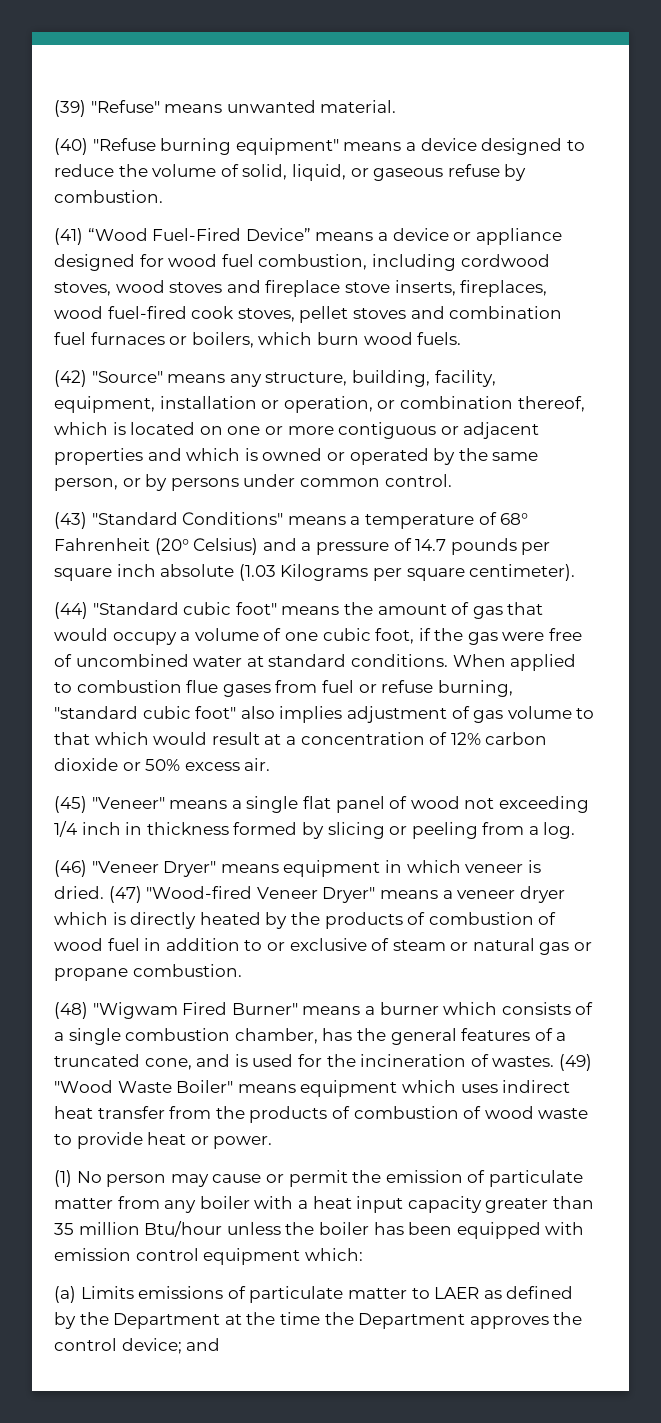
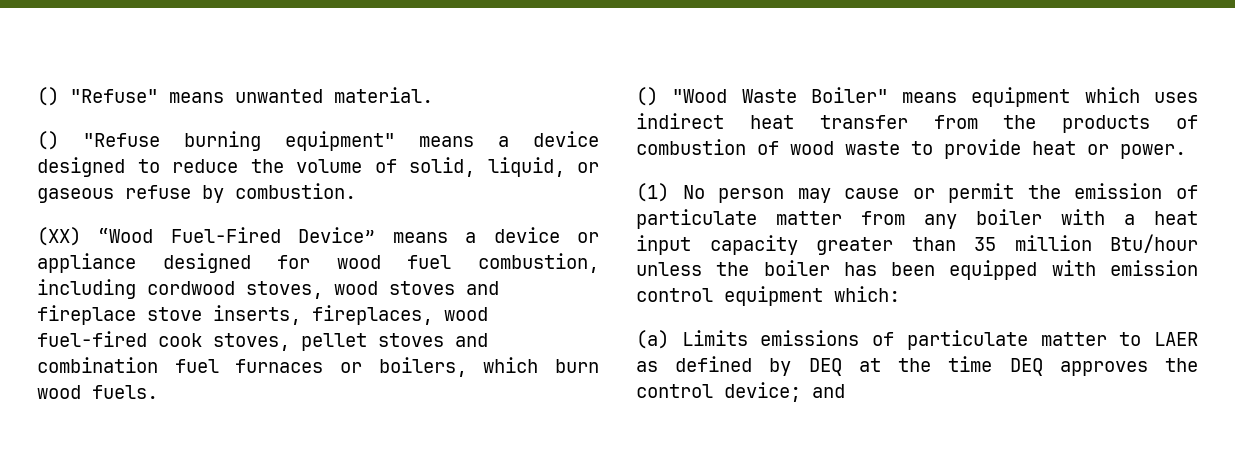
[54,100,86,117] (39) -> [37,87,59,106] ()
[54,138,88,155] (40) -> [37,131,59,150] ()
[54,228,83,245] (41) -> [37,227,81,246] (XX)
[54,370,496,387] [54,396,585,413] [54,422,540,439] [54,448,539,465] [54,474,452,491] [54,512,529,529] [54,538,551,555] [54,564,576,581] [54,602,544,619] [54,628,583,645] [54,654,577,671] [54,680,513,697] [54,706,595,723] [54,732,548,745] [54,758,271,771] [54,796,589,813] [54,821,576,839] [54,860,541,877] [54,886,565,903] [54,912,557,929] [54,938,593,955] [54,964,242,981] [54,1002,594,1019] [54,1028,567,1045] [54,1054,592,1071] (42) "Source" means any structure, building, facility, equipment, installation or operation, or combination thereof, which is located on one or more contiguous or adjacent properties and which is owned or operated by the same person, or by persons under common control. // (43) "Standard Conditions" means a temperature of 68° Fahrenheit (20° Celsius) and a pressure of 14.7 pounds per square inch absolute (1.03 Kilograms per square centimeter). // (44) "Standard cubic foot" means the amount of gas that would occupy a volume of one cubic foot, if the gas were free of uncombined water at standard conditions. When applied to combustion flue gases from fuel or refuse burning, "standard cubic foot" also implies adjustment of gas volume to that which would result at a concentration of 12% carbon dioxide or 50% excess air. // (45) "Veneer" means a single flat panel of wood not exceeding 1/4 inch in thickness formed by slicing or peeling from a log. // (46) "Veneer Dryer" means equipment in which veneer is dried. (47) "Wood-fired Veneer Dryer" means a veneer dryer which is directly heated by the products of combustion of wood fuel in addition to or exclusive of steam or natural gas or propane combustion. // (48) "Wigwam Fired Burner" means a burner which consists of a single combustion chamber, has the general features of a truncated cone, and is used for the incineration of wastes. (49) -> [636,87,658,106] ()
[79,1312,221,1329] the Department -> [808,358,842,376] DEQ
[324,1312,466,1329] the Department -> [1009,358,1043,376] DEQ

